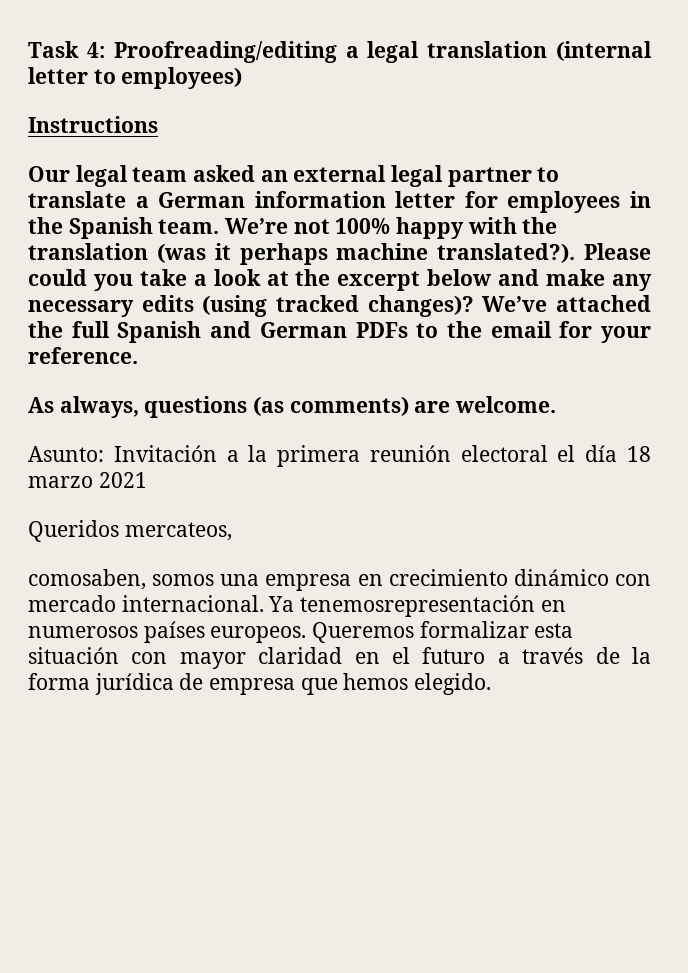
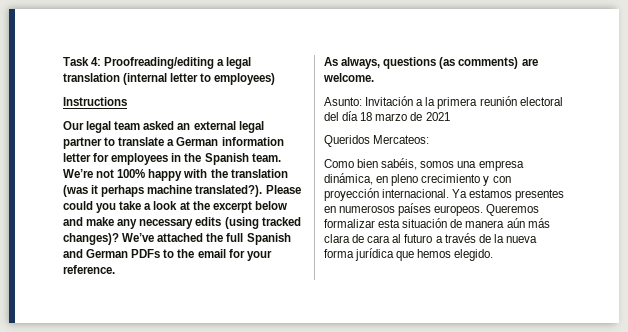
[557,445,576,462] el -> [324,112,339,121] del
(93, 482) none -> [410,112,423,121] de
[124,522,232,541] [28,569,651,591] [28,595,536,617] mercateos, // comosaben, somos una empresa en crecimiento dinámico con mercado internacional. Ya tenemosrepresentación -> [373,135,430,144] [324,158,524,171] [324,173,511,186] [324,188,565,201] Mercateos: // Como bien sabéis, somos una empresa dinámica, en pleno crecimiento y con proyección internacional. Ya estamos presentes
[131,647,410,669] con mayor claridad en el -> [450,218,550,228] [324,234,402,243] de manera aún más clara de cara al
(651, 655) none -> [505,236,537,243] nueva
[179,673,296,695] de empresa -> (395, 254) none

